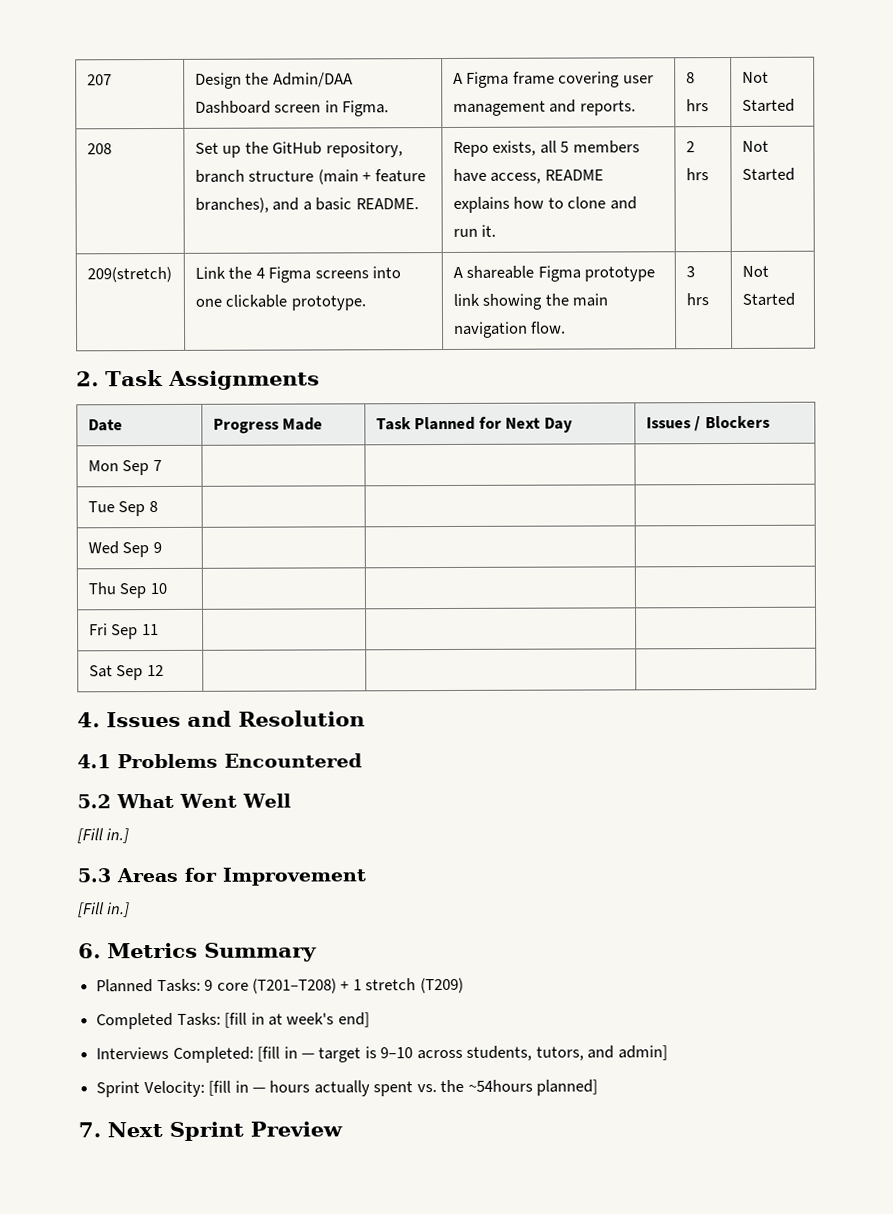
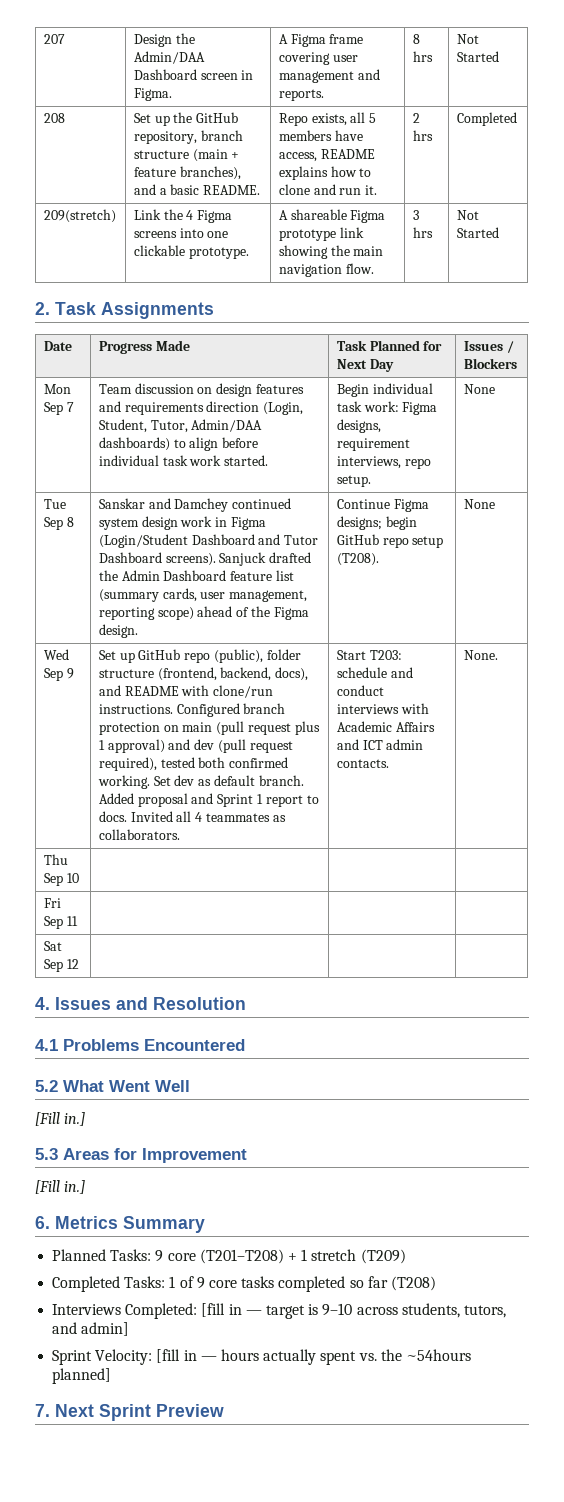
[741,140,769,152] [741,167,795,181] Not Started -> [456,112,517,126] Completed
[87,501,158,517] [87,541,162,558] | | // Tue Sep 8 | | | // Wed Sep 9 | | | -> [98,383,305,397] [98,401,304,415] [98,419,263,433] [98,437,259,451] [98,455,269,466] [336,383,433,397] [336,401,438,415] [336,419,381,433] [336,438,410,451] [336,456,431,469] [336,475,371,487] [463,384,495,394] [43,499,66,509] [43,517,74,530] [98,498,292,512] [98,516,267,530] [98,534,319,548] [98,552,312,566] [98,570,295,581] [98,588,308,602] [98,606,309,620] [98,624,138,638] [336,499,429,512] [336,516,417,530] [336,534,444,548] [336,553,379,566] [463,499,495,509] [43,649,69,660] [43,668,74,681] [98,649,301,663] [98,667,309,681] [98,685,274,698] [98,703,286,717] [98,721,320,735] [98,739,293,753] [98,757,289,771] [97,775,304,789] [98,793,319,807] [98,811,286,822] [98,829,180,840] [336,650,402,660] [336,667,413,678] [336,685,384,696] [336,703,429,714] [336,721,435,732] [336,739,424,750] [336,759,389,768] [463,650,498,660] Team discussion on design features and requirements direction (Login, Student, Tutor, Admin/DAA dashboards) to align before individual task work started. | Begin individual task work: Figma designs, requirement interviews, repo setup. | None // Tue Sep 8 | Sanskar and Damchey continued system design work in Figma (Login/Student Dashboard and Tutor Dashboard screens). Sanjuck drafted the Admin Dashboard feature list (summary cards, user management, reporting scope) ahead of the Figma design. | Continue Figma designs; begin GitHub repo setup (T208). | None // Wed Sep 9 | Set up GitHub repo (public), folder structure (frontend, backend, docs), and README with clone/run instructions. Configured branch protection on main (pull request plus 1 approval) and dev (pull request required), tested both confirmed working. Set dev as default branch. Added proposal and Sprint 1 report to docs. Invited all 4 teammates as collaborators. | Start T203: schedule and conduct interviews with Academic Affairs and ICT admin contacts. | None.
[224,1012,370,1028] [fill in at week's end] -> [169,1276,436,1292] 1 of 9 core tasks completed so far (T208)

